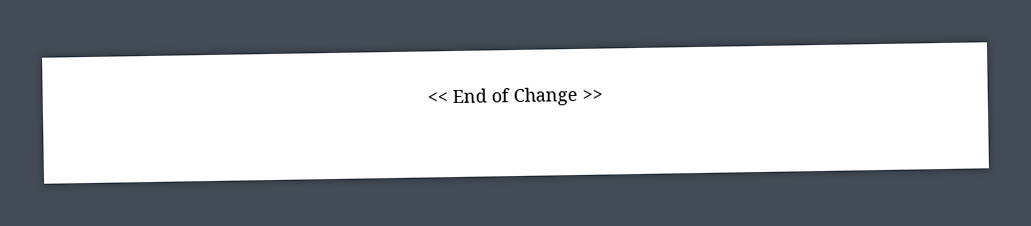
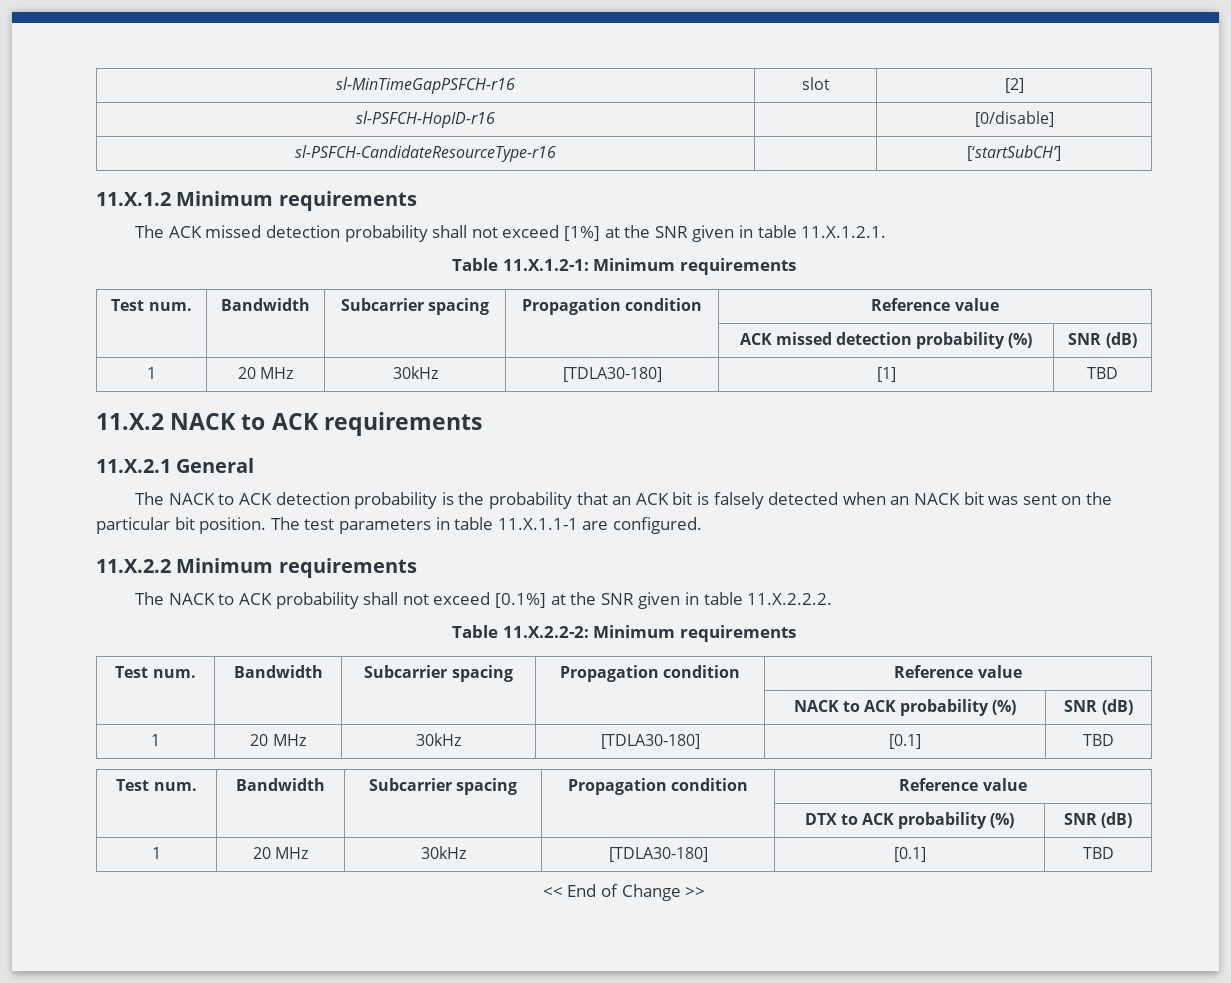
(427, 98) none -> [336,77,515,94] [801,77,830,90] [1004,78,1024,93] [356,111,495,128] [974,111,1054,127] [295,145,556,162] [967,145,1061,161] [96,191,417,211] [135,225,887,242] [452,258,796,275] [111,299,192,311] [221,298,310,311] [340,298,490,315] [521,298,703,315] [871,298,999,311] [739,332,1033,349] [1068,332,1137,348] [147,367,156,379] [237,367,294,379] [392,366,438,379] [562,367,662,382] [876,367,896,382] [1087,367,1118,379] [96,412,482,436] [96,458,255,473] [135,492,1112,509] [96,517,702,534] [96,558,417,578] [135,592,833,609] [452,625,796,642] [115,666,196,678] [233,665,323,678] [364,665,513,682] [559,665,741,682] [894,665,1022,678] [793,699,1017,716] [1064,699,1133,715] [151,734,160,746] [250,734,306,746] [416,733,461,746] [600,734,700,749] [889,734,921,749] [1083,734,1114,746] [116,779,197,791] [236,778,325,791] [368,778,518,795] [567,778,749,795] [899,778,1027,791] [804,812,1015,829] [1063,812,1133,828] [152,847,161,859] [252,847,309,859] [420,846,466,859] [608,847,708,862] [893,847,926,862] [1082,847,1114,859] sl-MinTimeGapPSFCH-r16 | slot | [2] // sl-PSFCH-HopID-r16 | | [0/disable] // sl-PSFCH-CandidateResourceType-r16 | | [‘startSubCH’] // 11.X.1.2 Minimum requirements // The ACK missed detection probability shall not exceed [1%] at the SNR given in table 11.X.1.2.1. // Table 11.X.1.2-1: Minimum requirements // Test num. | Bandwidth | Subcarrier spacing | Propagation condition | Reference value // | | | | ACK missed detection probability (%) | SNR (dB) // 1 | 20 MHz | 30kHz | [TDLA30-180] | [1] | TBD // 11.X.2 NACK to ACK requirements // 11.X.2.1 General // The NACK to ACK detection probability is the probability that an ACK bit is falsely detected when an NACK bit was sent on the particular bit position. The test parameters in table 11.X.1.1-1 are configured. // 11.X.2.2 Minimum requirements // The NACK to ACK probability shall not exceed [0.1%] at the SNR given in table 11.X.2.2.2. // Table 11.X.2.2-2: Minimum requirements // Test num. | Bandwidth | Subcarrier spacing | Propagation condition | Reference value // | | | | NACK to ACK probability (%) | SNR (dB) // 1 | 20 MHz | 30kHz | [TDLA30-180] | [0.1] | TBD // Test num. | Bandwidth | Subcarrier spacing | Propagation condition | Reference value // | | | | DTX to ACK probability (%) | SNR (dB) // 1 | 20 MHz | 30kHz | [TDLA30-180] | [0.1] | TBD //

